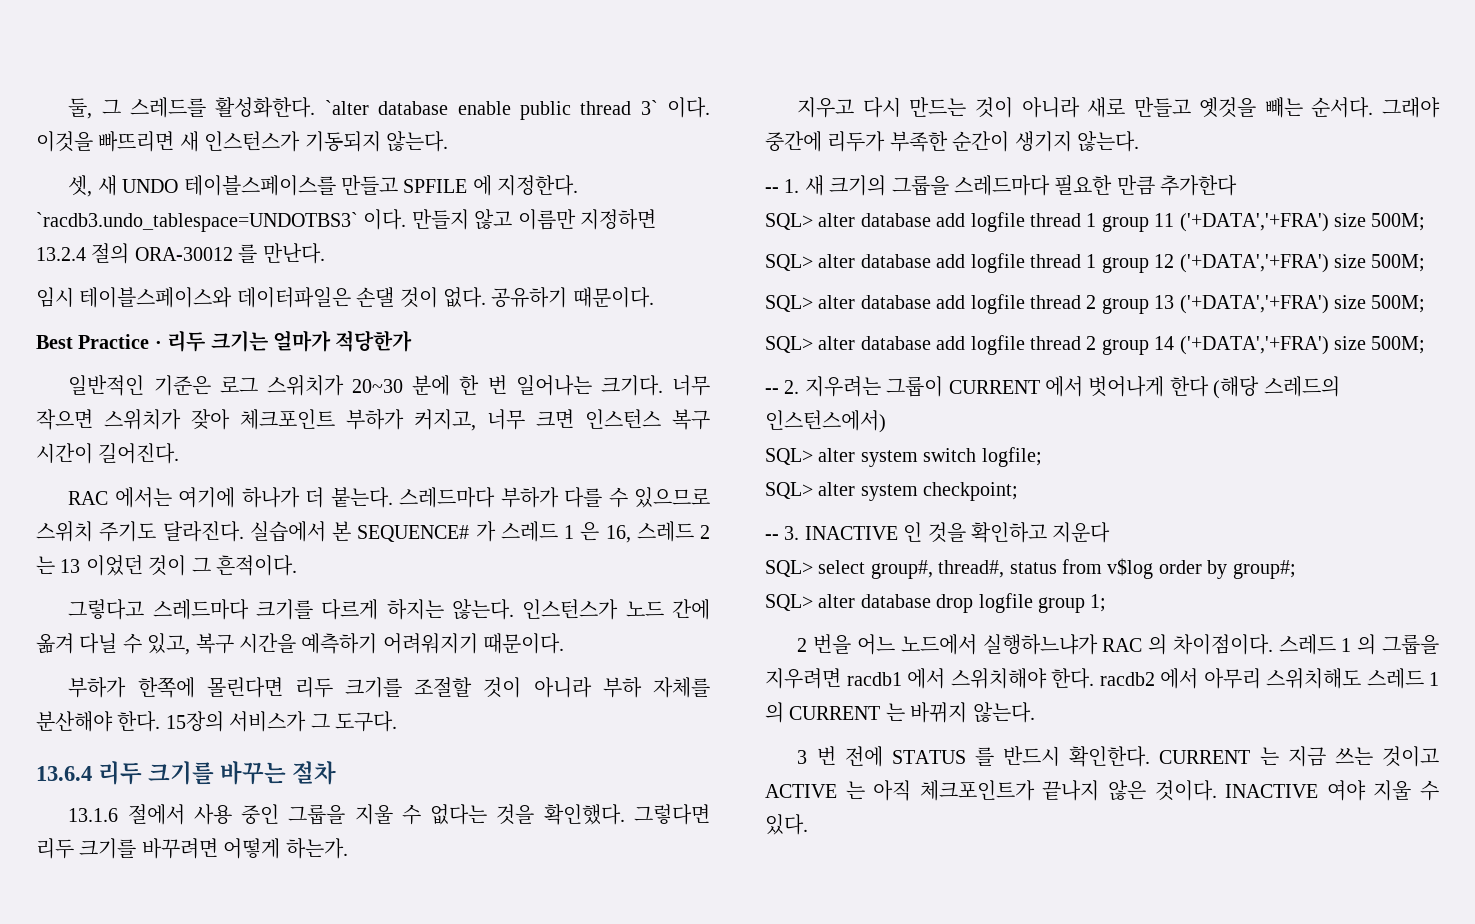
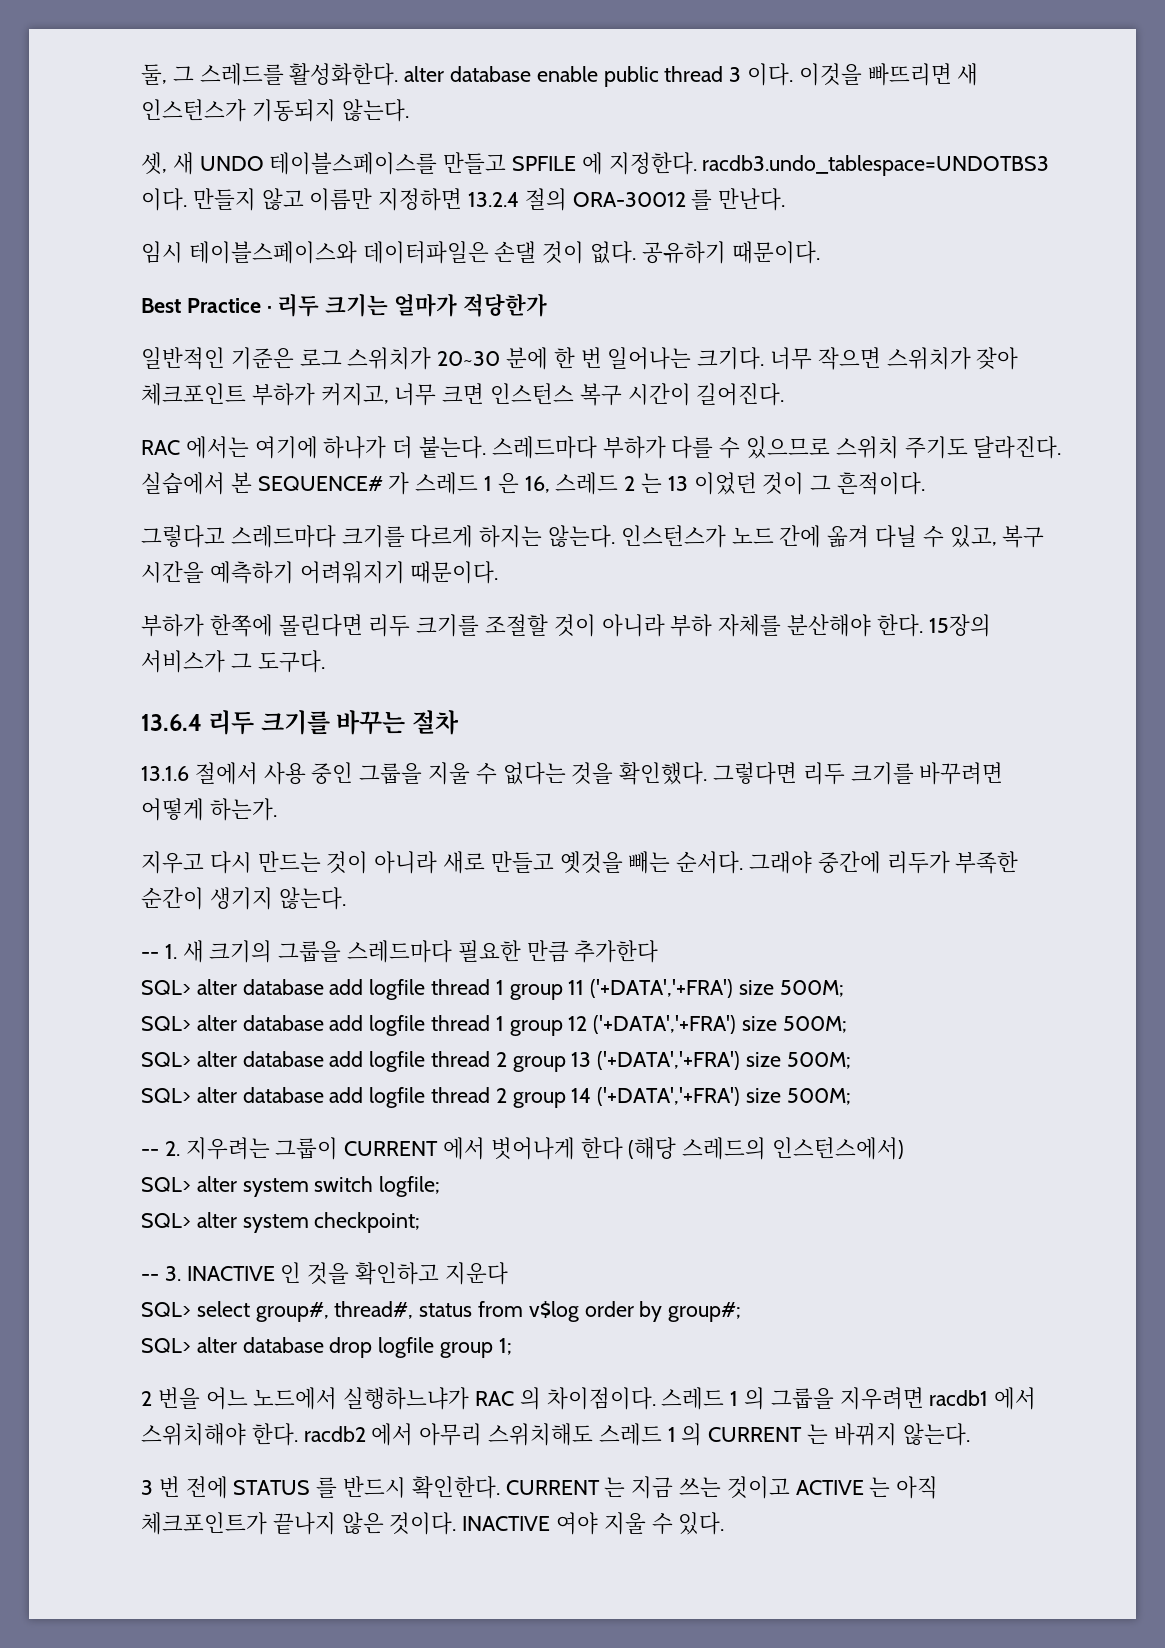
[324,100,369,115] `alter -> [404,66,445,82] alter
[640,100,658,115] 3` -> [729,67,742,82] 3
[36,212,358,232] `racdb3.undo_tablespace=UNDOTBS3` -> [702,155,1050,176] racdb3.undo_tablespace=UNDOTBS3

